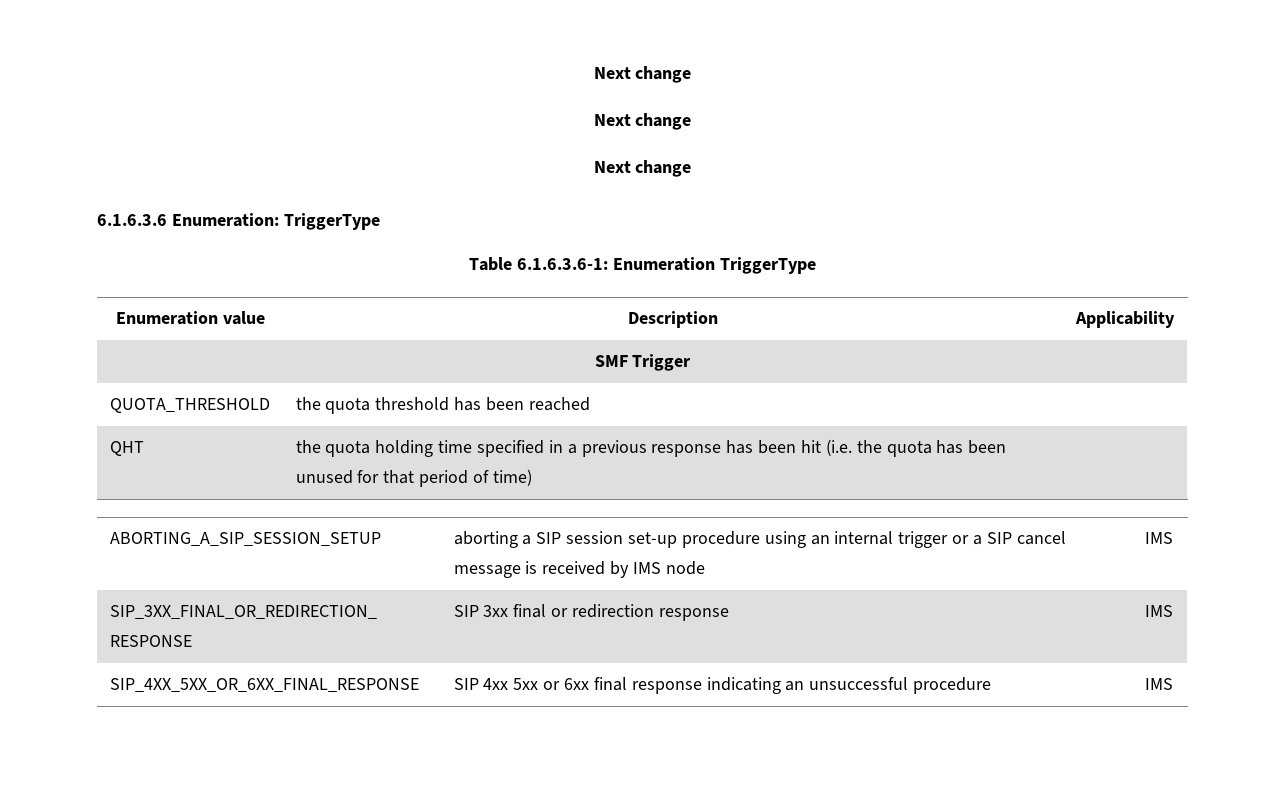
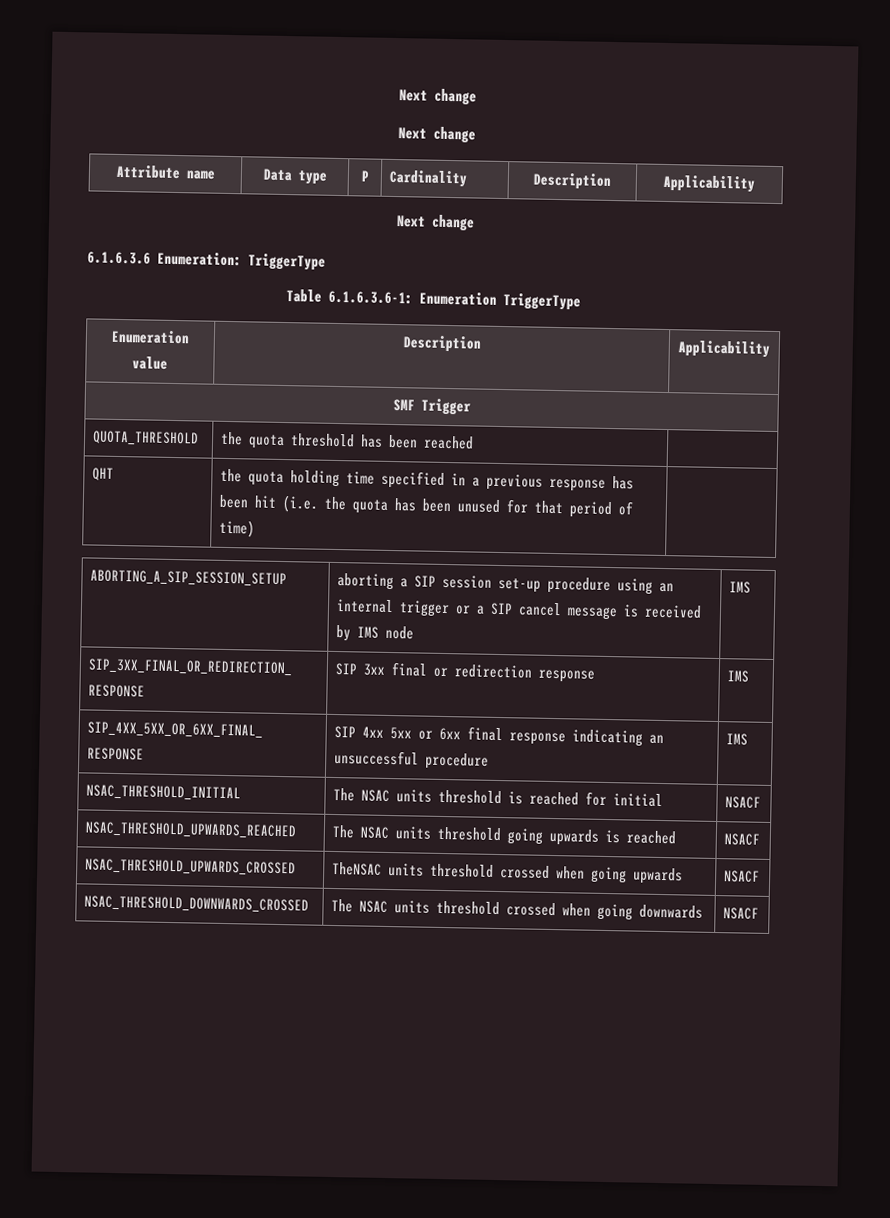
[593,66,692,83] [593,113,692,130] Next change // Next change -> [398,88,477,106] [397,126,476,144] [115,164,215,180] [262,168,328,185] [360,170,370,182] [388,169,468,188] [533,172,611,190] [663,174,755,193] Next change // Next change // Attribute name | Data type | P | Cardinality | Description | Applicability
(1173, 684) none -> [85,784,241,802] [332,787,663,808] [724,796,761,809] [84,821,297,840] [331,824,676,846] [723,833,760,846] [84,858,296,877] [331,861,683,885] [723,870,760,883] [83,895,309,914] [330,898,703,921] [722,907,759,920] // NSAC_THRESHOLD_INITIAL | The NSAC units threshold is reached for initial | NSACF // NSAC_THRESHOLD_UPWARDS_REACHED | The NSAC units threshold going upwards is reached | NSACF // NSAC_THRESHOLD_UPWARDS_CROSSED | TheNSAC units threshold crossed when going upwards | NSACF // NSAC_THRESHOLD_DOWNWARDS_CROSSED | The NSAC units threshold crossed when going downwards | NSACF

